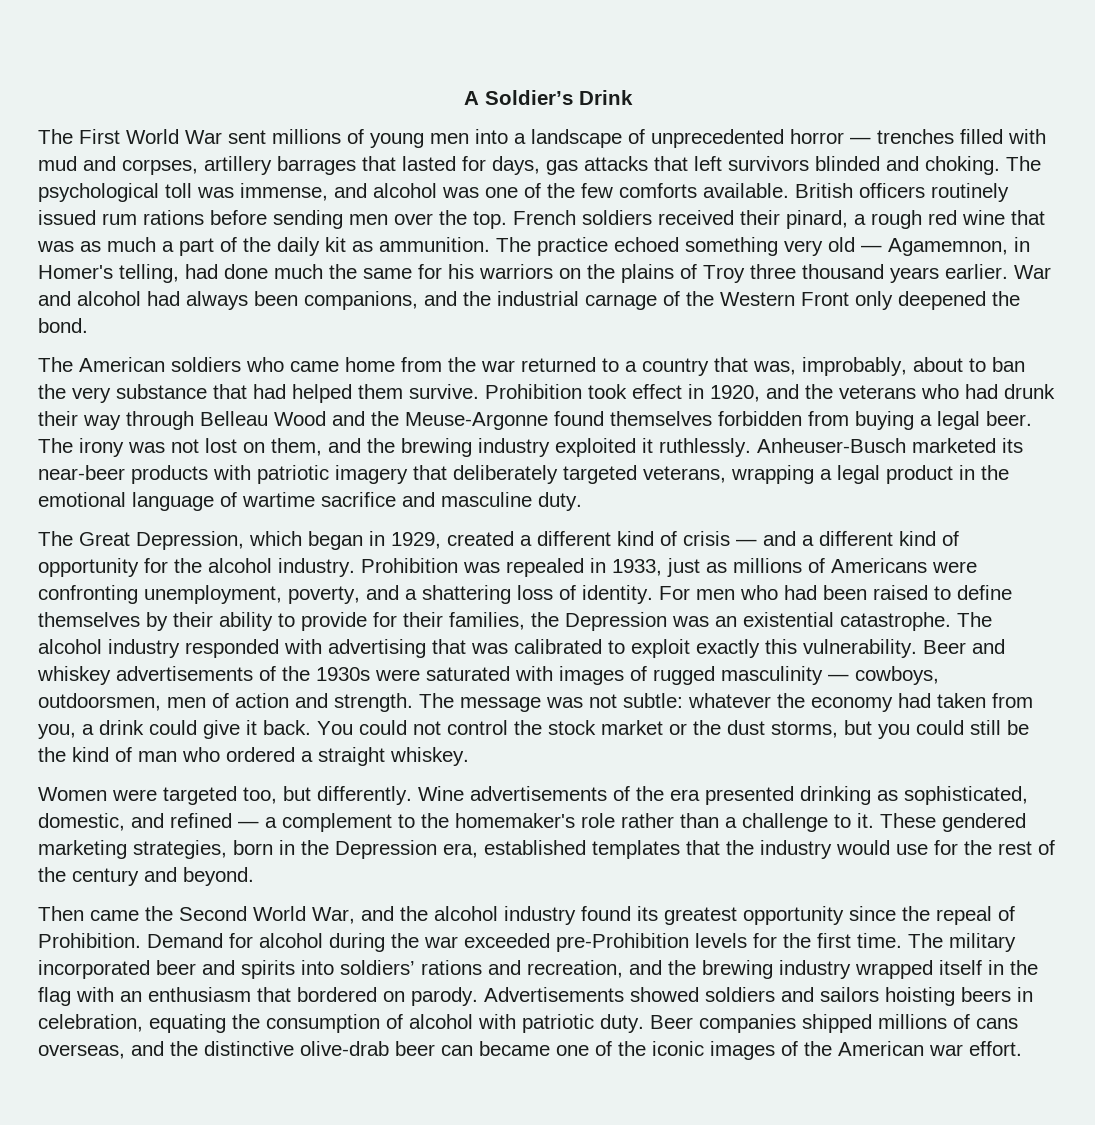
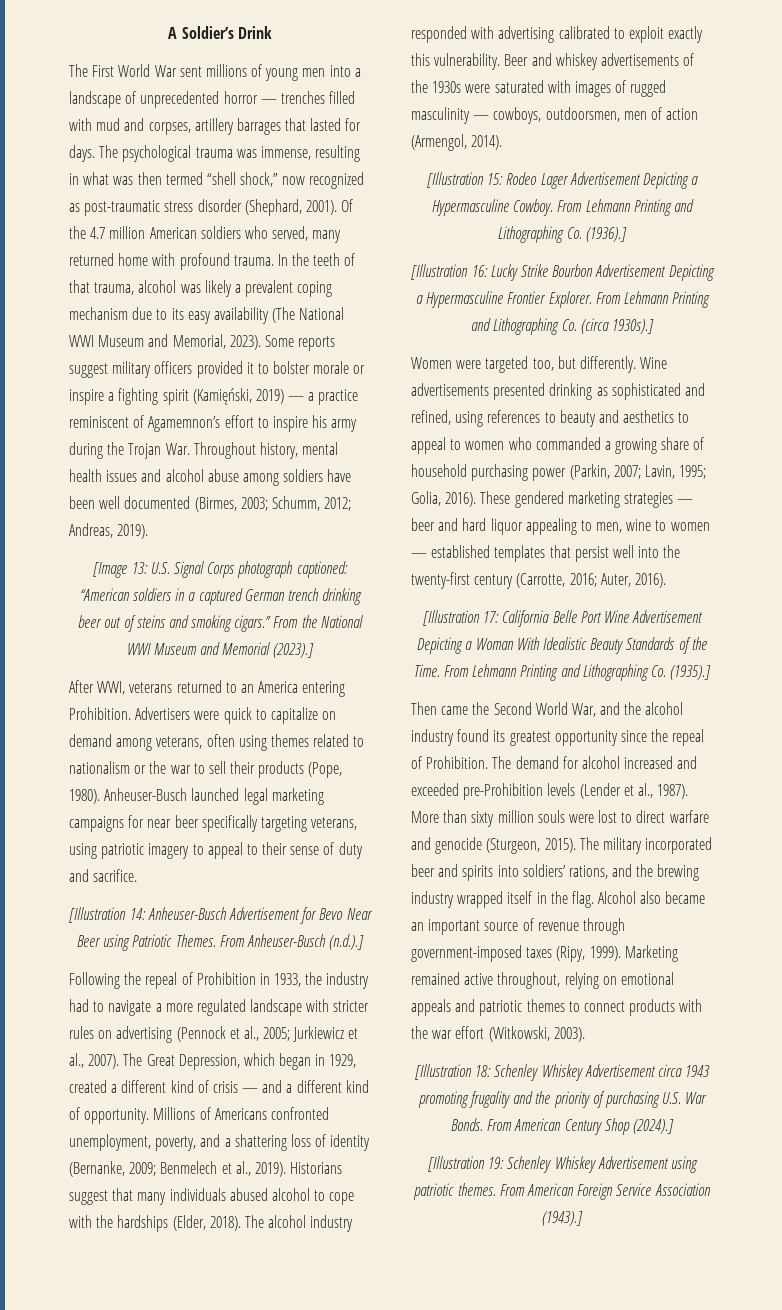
[492,156,1000,175] days, gas attacks that left survivors blinded and choking. -> [69,145,95,162] days.
[165,183,192,198] toll -> [195,147,233,158] trauma
[334,183,1009,202] [38,210,1045,229] [37,237,1030,256] [38,264,1051,283] [38,291,1020,310] [38,318,88,333] [38,357,1025,376] [38,384,1055,403] [38,411,1032,430] [38,438,1023,457] [38,465,1009,484] [38,492,582,511] and alcohol was one of the few comforts available. British officers routinely issued rum rations before sending men over the top. French soldiers received their pinard, a rough red wine that was as much a part of the daily kit as ammunition. The practice echoed something very old — Agamemnon, in Homer's telling, had done much the same for his warriors on the plains of Troy three thousand years earlier. War and alcohol had always been companions, and the industrial carnage of the Western Front only deepened the bond. // The American soldiers who came home from the war returned to a country that was, improbably, about to ban the very substance that had helped them survive. Prohibition took effect in 1920, and the veterans who had drunk their way through Belleau Wood and the Meuse-Argonne found themselves forbidden from buying a legal beer. The irony was not lost on them, and the brewing industry exploited it ruthlessly. Anheuser-Busch marketed its near-beer products with patriotic imagery that deliberately targeted veterans, wrapping a legal product in the emotional language of wartime sacrifice and masculine duty. // -> [315,145,361,162] [69,172,365,189] [69,199,354,216] [69,226,342,243] [69,253,356,270] [69,280,333,297] [69,307,345,324] [69,334,336,351] [69,361,366,378] [69,388,359,405] [69,415,358,432] [69,442,339,459] [69,469,352,486] [69,496,352,512] [69,523,149,539] [93,561,348,578] [79,588,363,605] [78,615,363,632] [126,642,315,658] [69,680,346,697] [69,707,337,724] [69,734,365,751] [69,761,343,778] [69,788,324,805] [69,815,358,832] [69,842,363,859] [69,869,138,882] [69,907,373,924] [76,934,365,951] [69,972,370,989] [69,999,370,1016] [69,1026,359,1043] [69,1053,120,1069] resulting in what was then termed “shell shock,” now recognized as post-traumatic stress disorder (Shephard, 2001). Of the 4.7 million American soldiers who served, many returned home with profound trauma. In the teeth of that trauma, alcohol was likely a prevalent coping mechanism due to its easy availability (The National WWI Museum and Memorial, 2023). Some reports suggest military officers provided it to bolster morale or inspire a fighting spirit (Kamięński, 2019) — a practice reminiscent of Agamemnon’s effort to inspire his army during the Trojan War. Throughout history, mental health issues and alcohol abuse among soldiers have been well documented (Birmes, 2003; Schumm, 2012; Andreas, 2019). // [Image 13: U.S. Signal Corps photograph captioned: “American soldiers in a captured German trench drinking beer out of steins and smoking cigars.” From the National WWI Museum and Memorial (2023).] // After WWI, veterans returned to an America entering Prohibition. Advertisers were quick to capitalize on demand among veterans, often using themes related to nationalism or the war to sell their products (Pope, 1980). Anheuser-Busch launched legal marketing campaigns for near beer specifically targeting veterans, using patriotic imagery to appeal to their sense of duty and sacrifice. // [Illustration 14: Anheuser-Busch Advertisement for Bevo Near Beer using Patriotic Themes. From Anheuser-Busch (n.d.).] // Following the repeal of Prohibition in 1933, the industry had to navigate a more regulated landscape with stricter rules on advertising (Pennock et al., 2005; Jurkiewicz et al., 2007).
[38,558,977,577] [38,585,138,604] opportunity for the alcohol industry. Prohibition was repealed in 1933, just as millions of Americans were confronting -> [84,1107,329,1124] opportunity. Millions of Americans confronted
[582,585,1012,604] [38,612,951,631] identity. For men who had been raised to define themselves by their ability to provide for their families, the Depression was an existential catastrophe. -> [330,1134,371,1151] [69,1161,343,1177] [69,1188,355,1205] [69,1215,241,1232] identity (Bernanke, 2009; Benmelech et al., 2019). Historians suggest that many individuals abused alcohol to cope with the hardships (Elder, 2018).
[432,639,508,654] that was -> (555, 34) none
[295,693,1033,712] [38,720,1029,739] [38,747,469,766] and strength. The message was not subtle: whatever the economy had taken from you, a drink could give it back. You could not control the stock market or the dust storms, but you could still be the kind of man who ordered a straight whiskey. -> [411,134,503,151] [426,172,699,189] [432,199,694,216] [498,226,627,243] [411,264,715,281] [415,291,711,308] [471,318,654,335] (Armengol, 2014). // [Illustration 15: Rodeo Lager Advertisement Depicting a Hypermasculine Cowboy. From Lehmann Printing and Lithographing Co. (1936).] // [Illustration 16: Lucky Strike Bourbon Advertisement Depicting a Hypermasculine Frontier Explorer. From Lehmann Printing and Lithographing Co. (circa 1930s).]
[613,786,1028,805] [38,813,1026,832] [38,840,1055,859] [38,867,254,886] of the era presented drinking as sophisticated, domestic, and refined — a complement to the homemaker's role rather than a challenge to it. These gendered marketing strategies, born in the Depression era, established templates that the industry would use for the rest of the century and beyond. -> [493,383,705,400] [411,410,690,427] [411,437,705,454] [411,464,707,481] [411,491,694,508] [411,518,710,535] [411,545,681,562] [411,572,666,589] [422,610,704,627] [417,637,707,654] [413,664,712,681] presented drinking as sophisticated and refined, using references to beauty and aesthetics to appeal to women who commanded a growing share of household purchasing power (Parkin, 2007; Lavin, 1995; Golia, 2016). These gendered marketing strategies — beer and hard liquor appealing to men, wine to women — established templates that persist well into the twenty-first century (Carrotte, 2016; Auter, 2016). // [Illustration 17: California Belle Port Wine Advertisement Depicting a Woman With Idealistic Beauty Standards of the Time. From Lehmann Printing and Lithographing Co. (1935).]
[147,933,902,952] Demand for alcohol during the war exceeded pre-Prohibition levels for the first time. -> [492,756,698,769] [411,783,689,800] [411,810,709,827] [411,837,576,854] The demand for alcohol increased and exceeded pre-Prohibition levels (Lender et al., 1987). More than sixty million souls were lost to direct warfare and genocide (Sturgeon, 2015).
[421,960,623,978] rations and recreation, -> [568,865,608,879] rations,
[38,987,1033,1006] [38,1014,1018,1033] [38,1041,1022,1060] flag with an enthusiasm that bordered on parody. Advertisements showed soldiers and sailors hoisting beers in celebration, equating the consumption of alcohol with patriotic duty. Beer companies shipped millions of cans overseas, and the distinctive olive-drab beer can became one of the iconic images of the American war effort. -> [571,891,706,908] [411,918,625,935] [411,945,678,962] [411,972,674,989] [411,999,703,1016] [411,1026,585,1042] [414,1064,711,1081] [417,1091,708,1108] [451,1118,674,1135] [428,1156,698,1173] [413,1183,711,1200] [542,1211,583,1226] flag. Alcohol also became an important source of revenue through government-imposed taxes (Ripy, 1999). Marketing remained active throughout, relying on emotional appeals and patriotic themes to connect products with the war effort (Witkowski, 2003). // [Illustration 18: Schenley Whiskey Advertisement circa 1943 promoting frugality and the priority of purchasing U.S. War Bonds. From American Century Shop (2024).] // [Illustration 19: Schenley Whiskey Advertisement using patriotic themes. From American Foreign Service Association (1943).]

